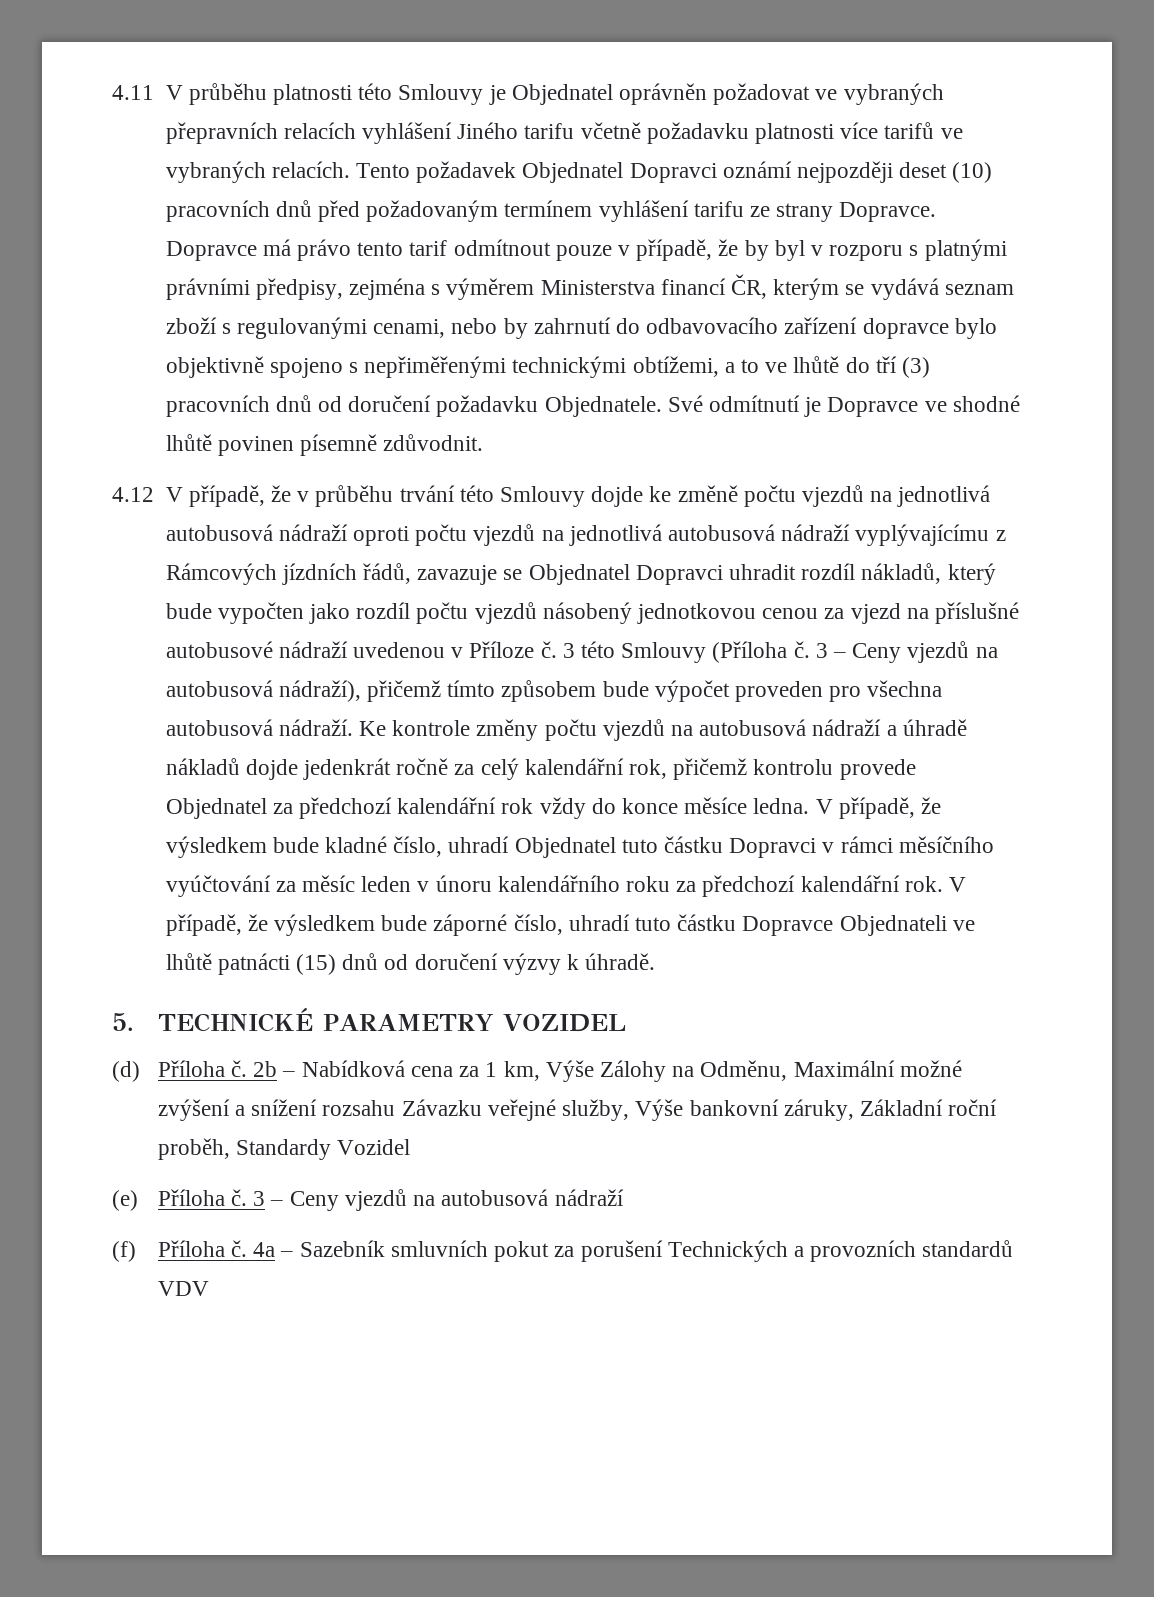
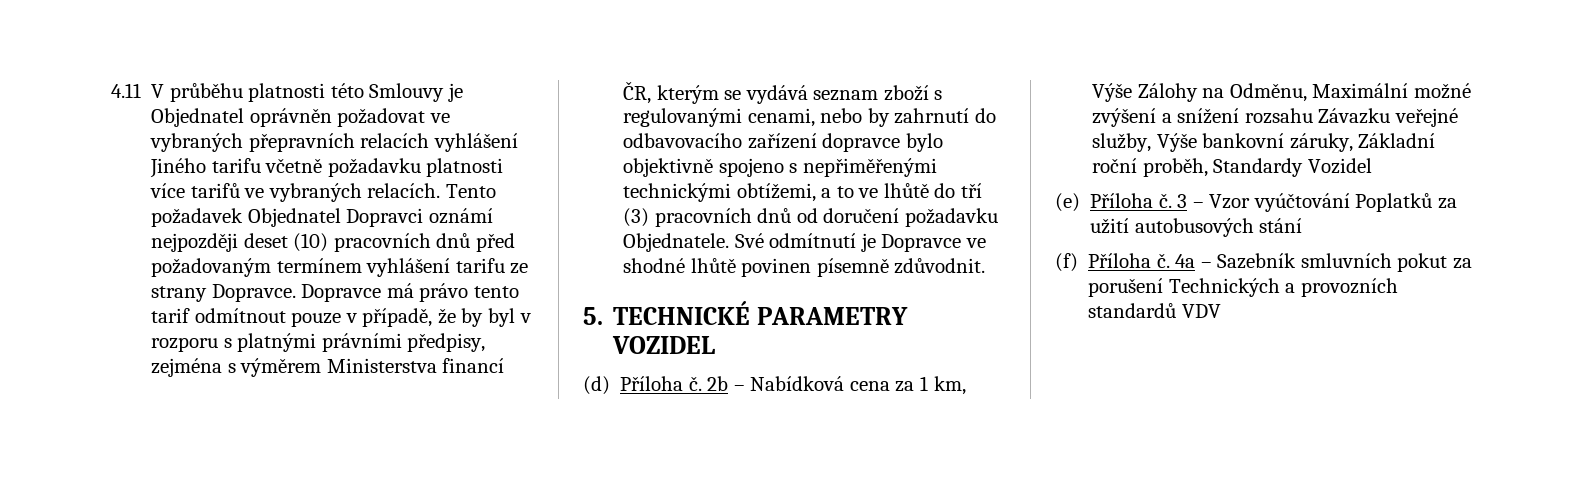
[112,485,991,507] [165,524,1006,546] [165,563,996,585] [165,602,1020,624] [165,641,998,663] [165,680,943,702] [165,719,967,741] [165,758,916,780] [165,797,942,819] [165,836,994,858] [165,875,967,897] [165,914,975,936] [165,953,656,975] // 4.12 V případě, že v průběhu trvání této Smlouvy dojde ke změně počtu vjezdů na jednotlivá autobusová nádraží oproti počtu vjezdů na jednotlivá autobusová nádraží vyplývajícímu z Rámcových jízdních řádů, zavazuje se Objednatel Dopravci uhradit rozdíl nákladů, který bude vypočten jako rozdíl počtu vjezdů násobený jednotkovou cenou za vjezd na příslušné autobusové nádraží uvedenou v Příloze č. 3 této Smlouvy (Příloha č. 3 – Ceny vjezdů na autobusová nádraží), přičemž tímto způsobem bude výpočet proveden pro všechna autobusová nádraží. Ke kontrole změny počtu vjezdů na autobusová nádraží a úhradě nákladů dojde jedenkrát ročně za celý kalendářní rok, přičemž kontrolu provede Objednatel za předchozí kalendářní rok vždy do konce měsíce ledna. V případě, že výsledkem bude kladné číslo, uhradí Objednatel tuto částku Dopravci v rámci měsíčního vyúčtování za měsíc leden v únoru kalendářního roku za předchozí kalendářní rok. V případě, že výsledkem bude záporné číslo, uhradí tuto částku Dopravce Objednateli ve lhůtě patnácti (15) dnů od doručení výzvy k úhradě. -> (986, 266) none
[289,1189,624,1211] Ceny vjezdů na autobusová nádraží -> [1209,193,1457,212] [1090,218,1303,237] Vzor vyúčtování Poplatků za užití autobusových stání

